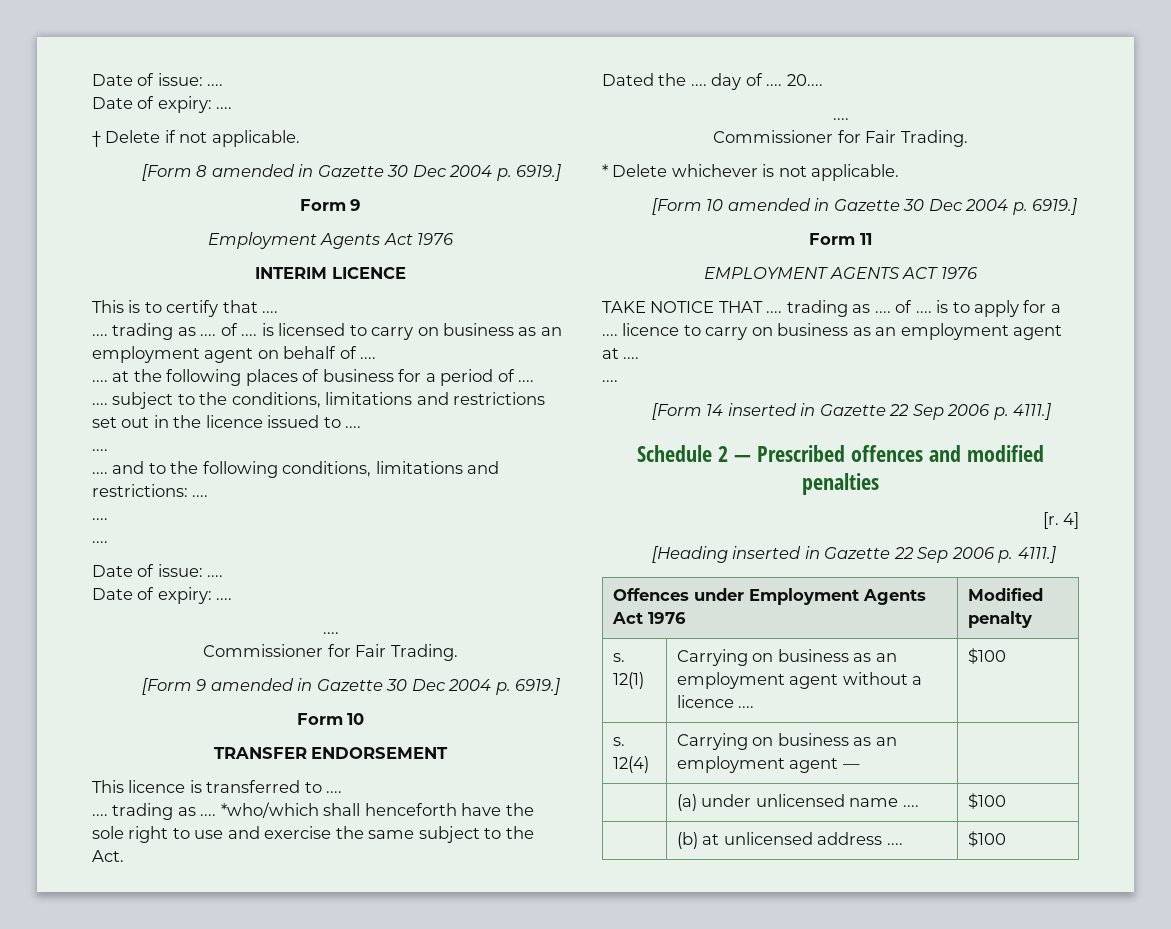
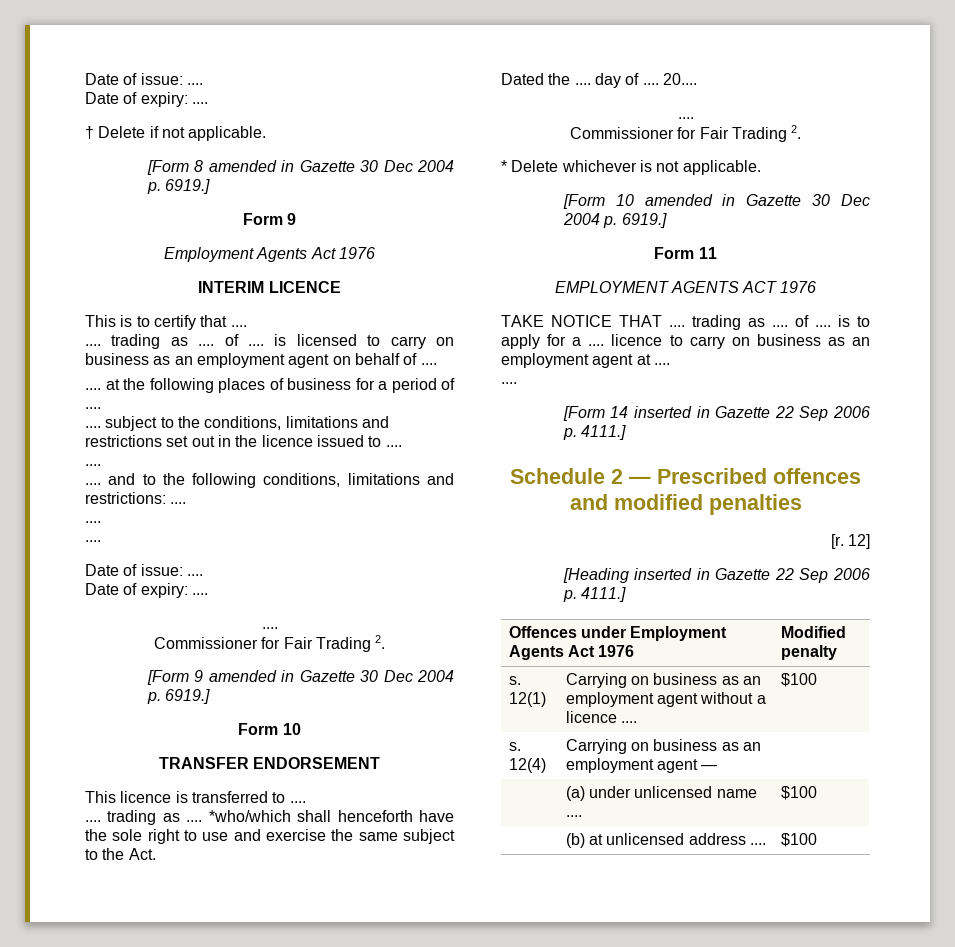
[390,644,458,661] Trading. -> [315,635,386,652] Trading 2.
[900,130,968,147] Trading. -> [731,125,802,142] Trading 2.
[1063,512,1079,529] 4] -> [848,534,870,549] 12]

